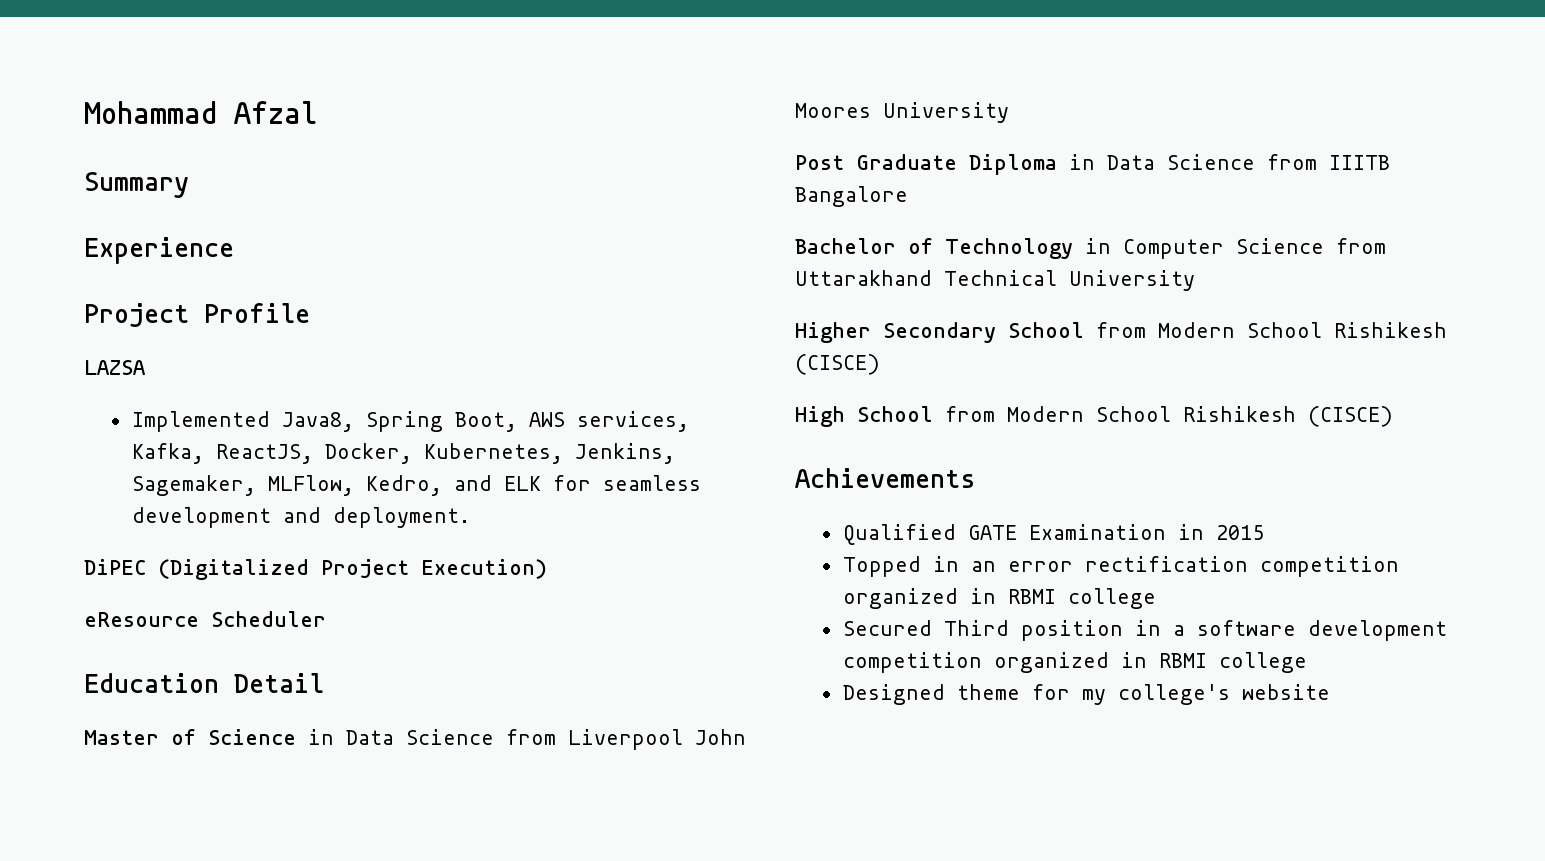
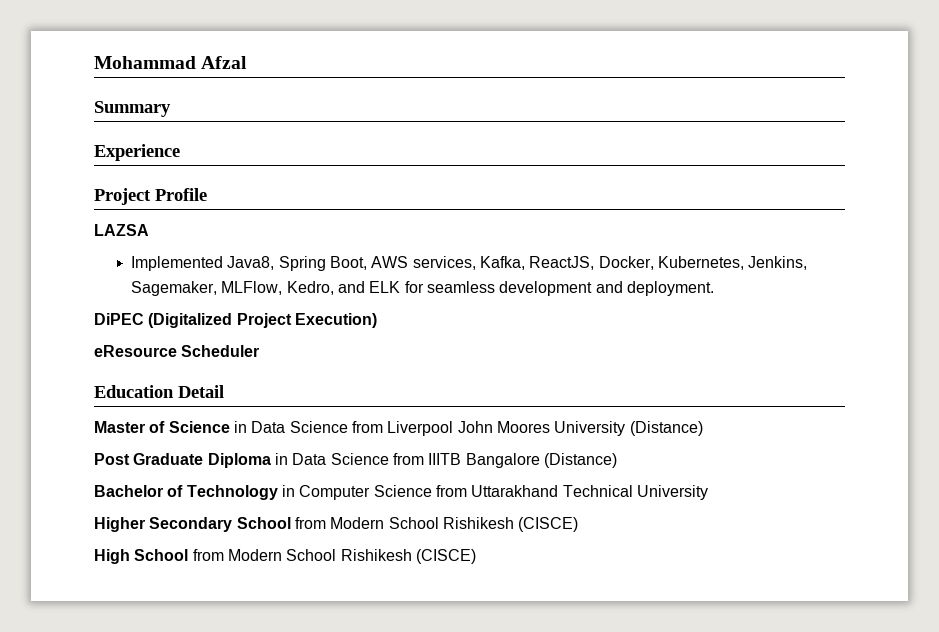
(1009, 112) none -> [629,421,703,436] (Distance)
(908, 196) none -> [543,453,617,468] (Distance)
[795,468,976,488] [842,524,1264,545] [842,556,1399,577] [842,588,1156,609] [842,620,1447,641] [842,652,1307,673] [842,684,1330,705] // Achievements // Qualified GATE Examination in 2015 // Topped in an error rectification competition organized in RBMI college // Secured Third position in a software development competition organized in RBMI college // Designed theme for my college's website -> (476, 556) none

